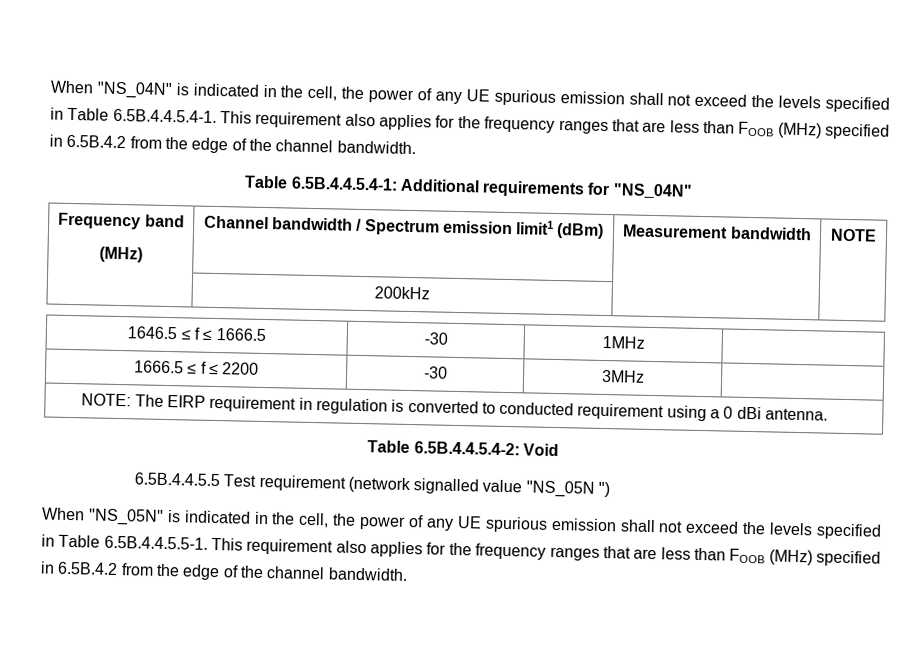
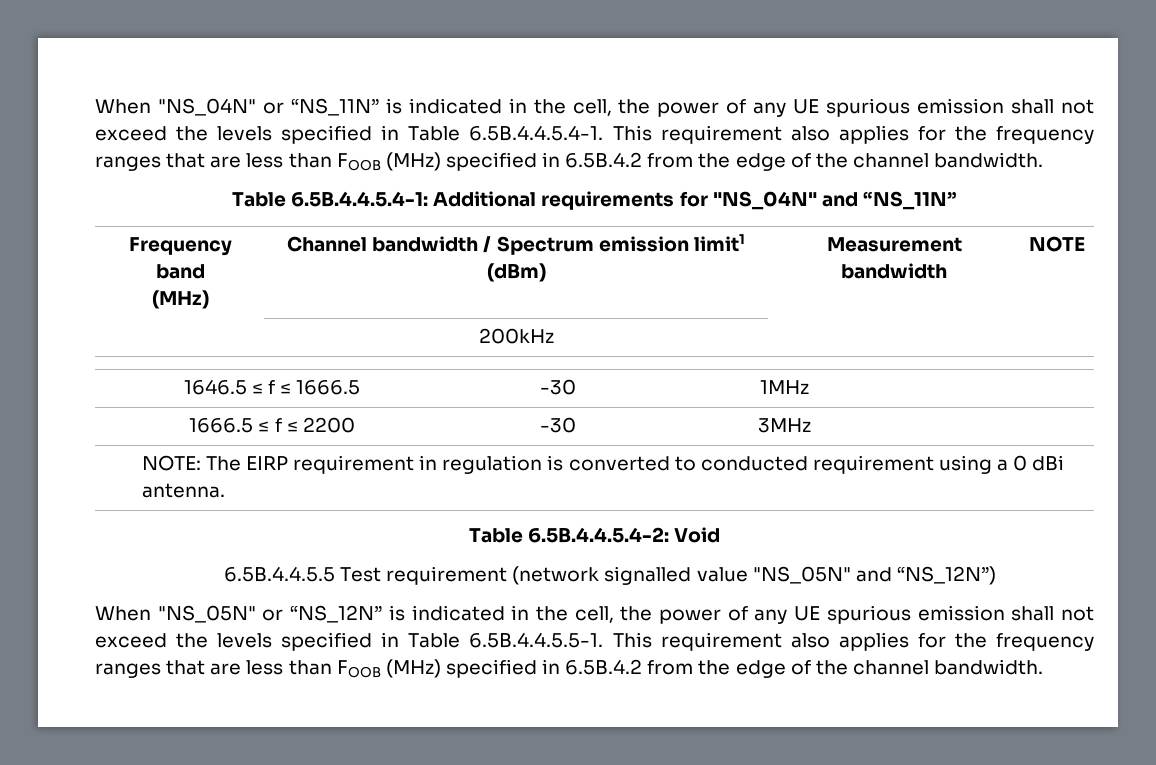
(173, 90) none -> [262,98,379,116] or “NS_11N”
(693, 191) none -> [821,191,957,210] and “NS_11N”
[525,480,611,498] "NS_05N ") -> [752,566,996,585] "NS_05N" and “NS_12N”)
(164, 517) none -> [262,605,383,623] or “NS_12N”

